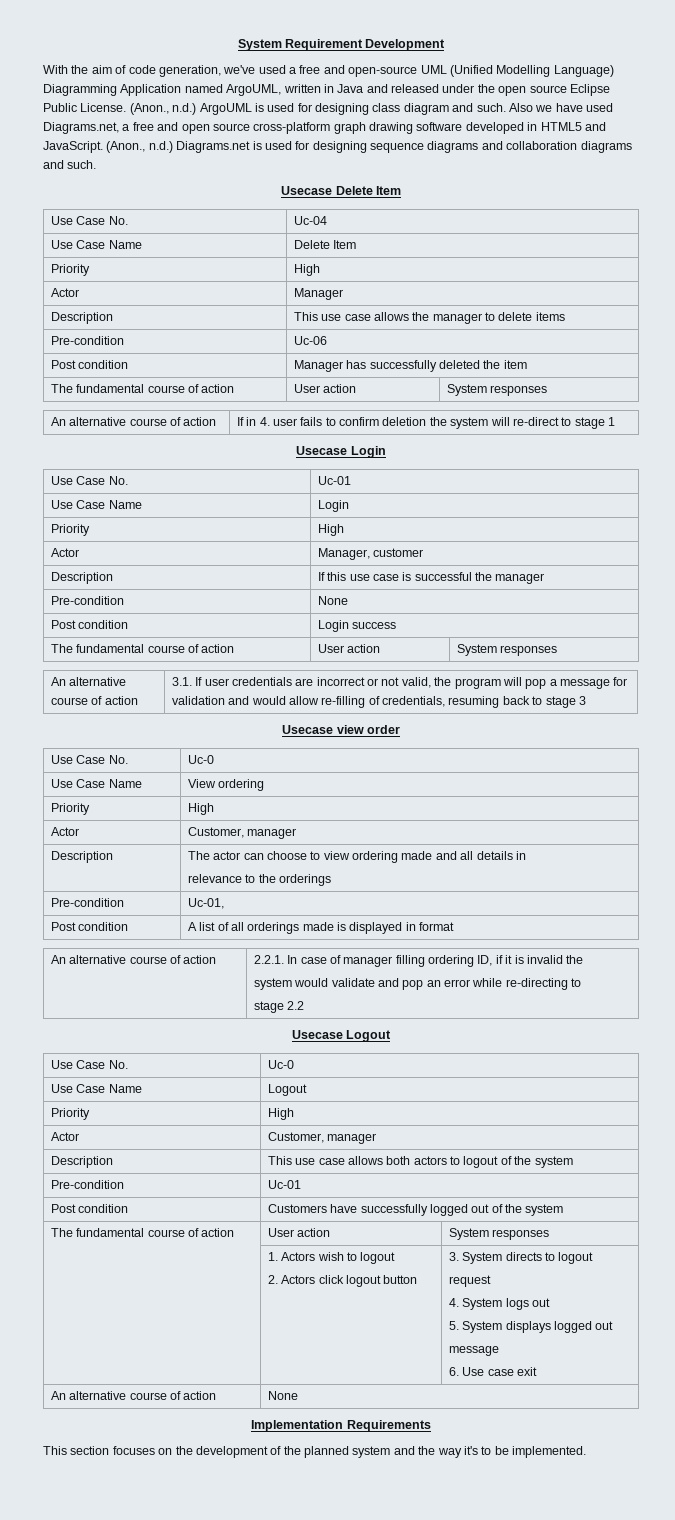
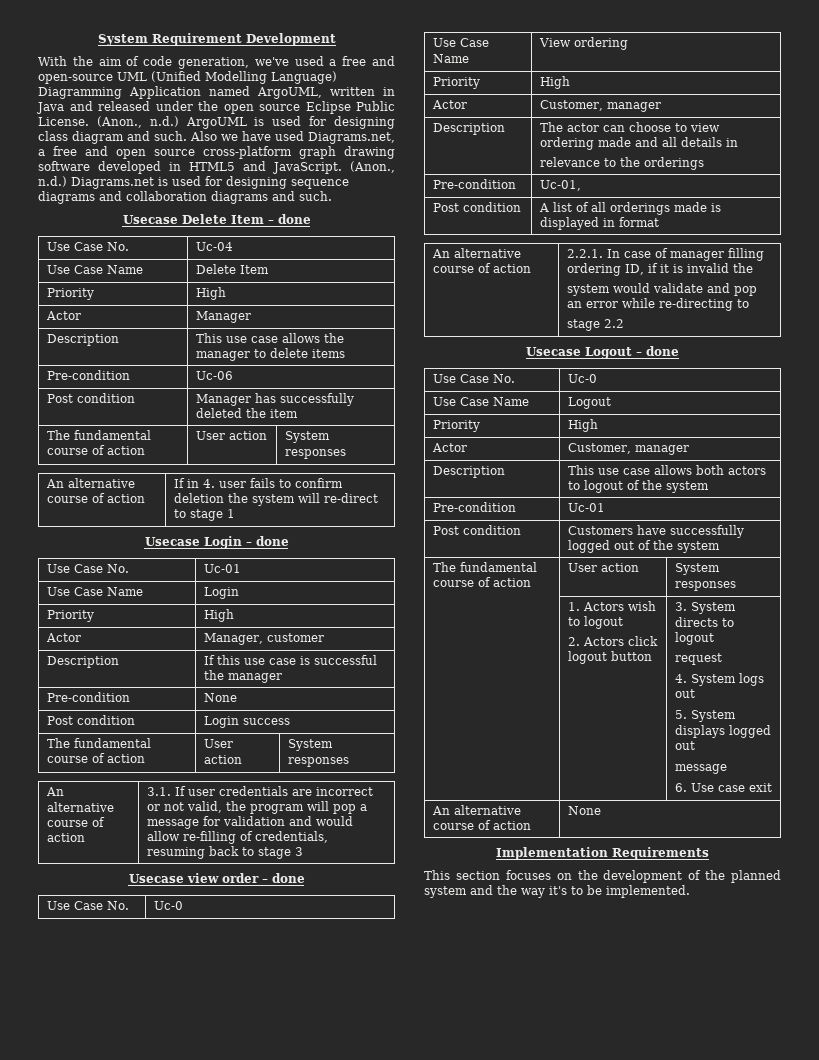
(401, 190) none -> [267,214,311,224] – done
(386, 452) none -> [245,536,289,546] – done
(400, 729) none -> [261,873,305,883] – done
(392, 1036) none -> [636,346,679,356] – done

